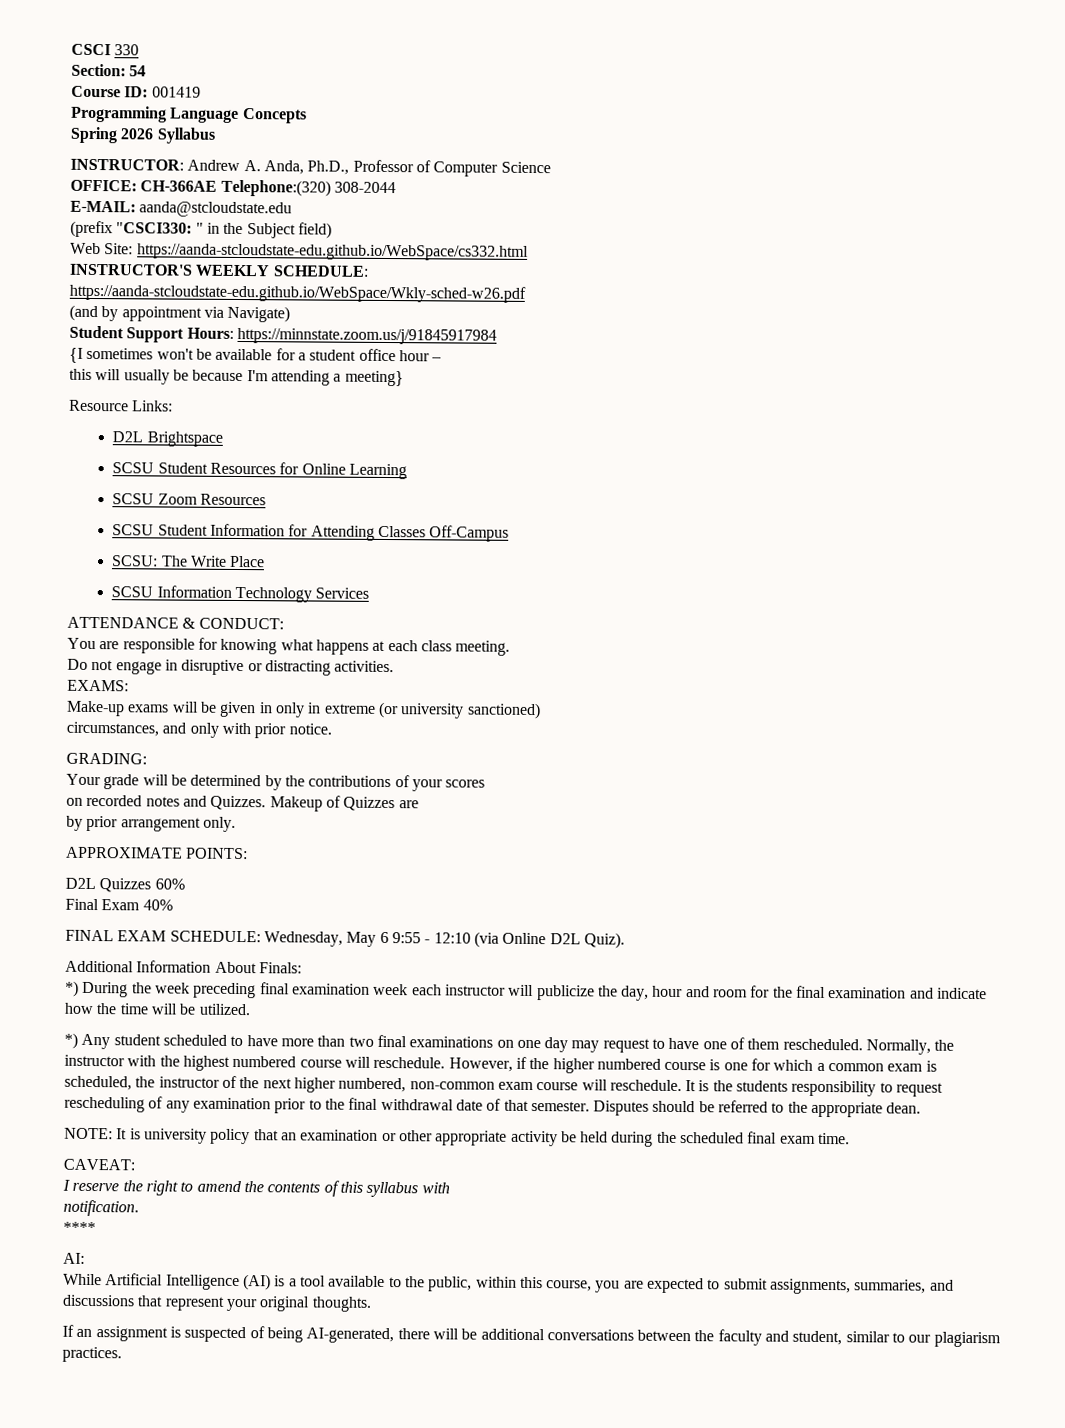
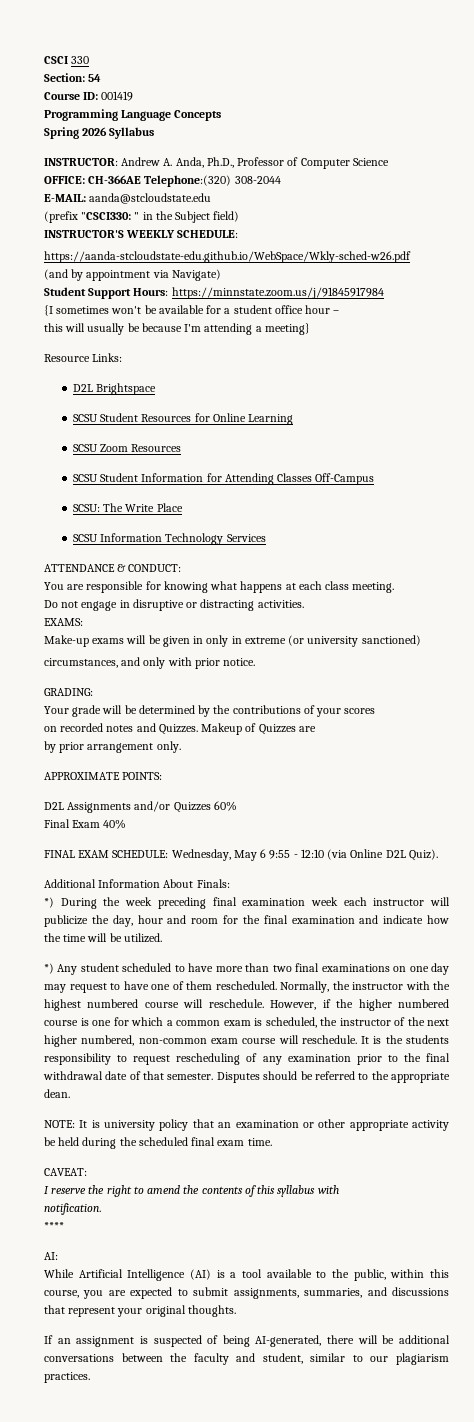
[70,242,529,261] // Web Site: https://aanda-stcloudstate-edu.github.io/WebSpace/cs332.html -> (240, 216) none
(96, 883) none -> [67,801,171,813] Assignments and/or

